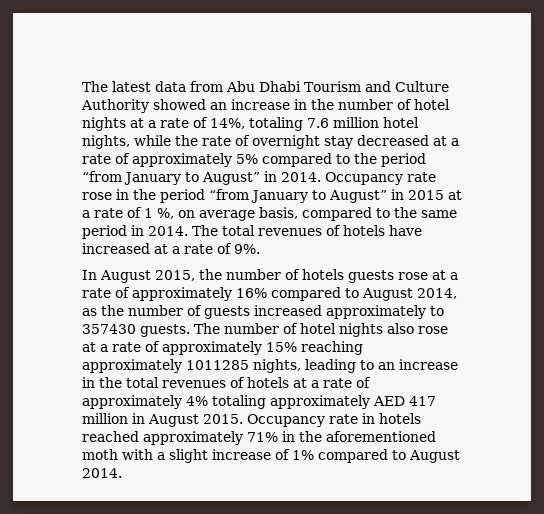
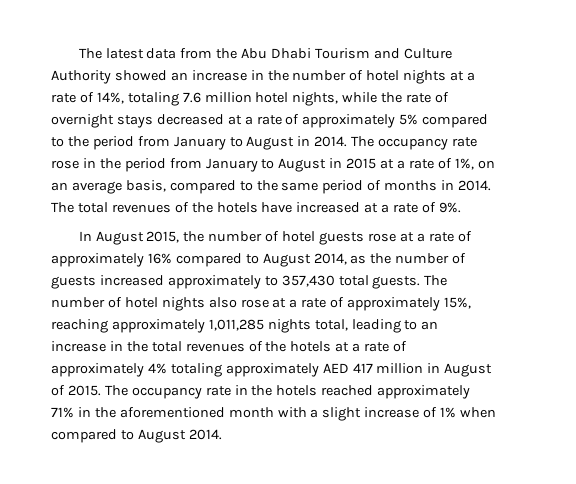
(223, 86) none -> [216,48,238,59] the
[324,136,353,149] stay -> [116,115,153,128] stays
[82,171,403,185] “from January to August” in 2014. Occupancy -> [137,136,449,150] from January to August in 2014. The occupancy
[209,189,387,203] “from January to August” -> [169,158,327,172] from January to August
[144,208,195,219] 1 %, on -> [454,158,495,170] [51,182,68,191] 1%, on an
(127, 232) none -> [367,180,438,191] of months
(341, 230) none -> [191,202,213,213] the
[302,269,344,280] hotels -> [282,231,316,242] hotel
[82,324,136,334] 357430 -> [281,275,369,287] 357,430 total
[266,342,297,352] 15% -> [444,297,472,309] 15%,
[186,359,301,373] 1011285 nights, -> [208,319,348,333] 1,011,285 nights total,
(245, 382) none -> [265,341,287,352] the
[203,414,325,427] 2015. Occupancy -> [51,385,202,399] of 2015. The occupancy
(375, 418) none -> [251,385,273,396] the
[82,449,118,460] moth -> [228,407,274,418] month
(314, 455) none -> [460,407,497,418] when

